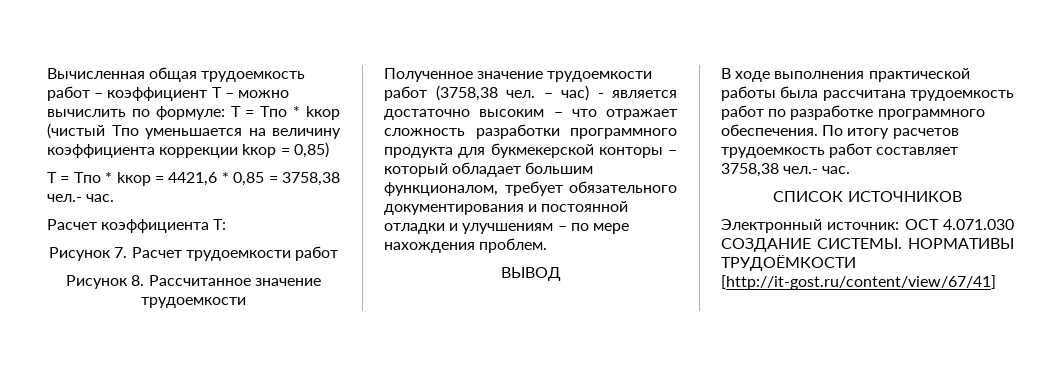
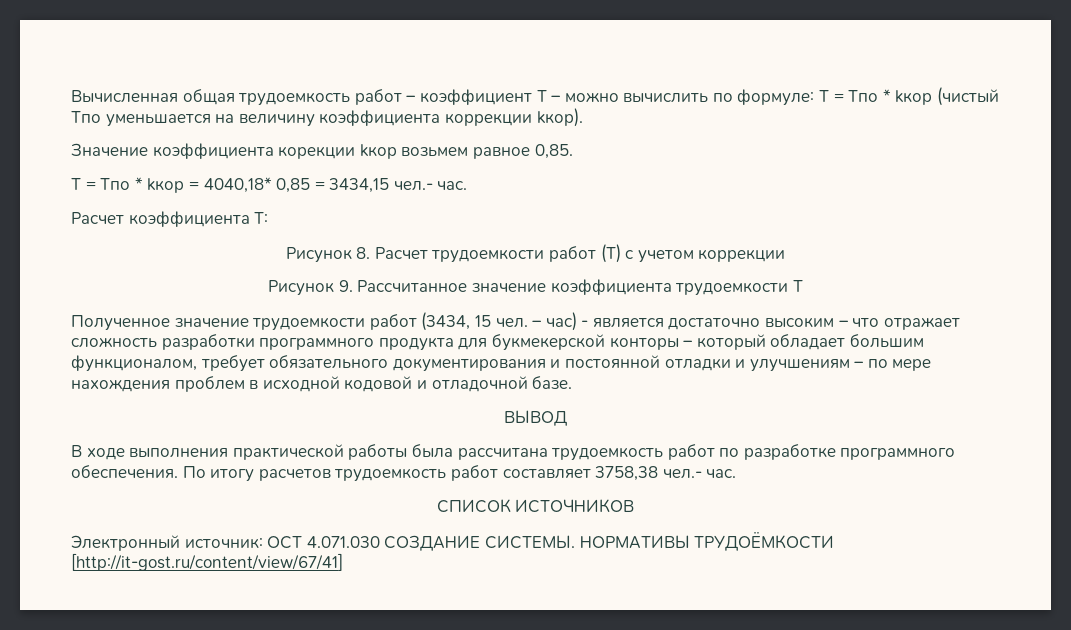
[242,142,329,158] kкор = 0,85) -> [536,108,583,127] [71,143,573,159] kкор). // Значение коэффициента корекции kкор возьмем равное 0,85.
[168,172,229,186] 4421,6 * -> [203,177,272,193] 4040,18*
[282,172,340,186] 3758,38 -> [329,178,390,193] 3434,15
[114,247,128,258] 7. -> [356,247,371,259] 8.
[66,275,145,289] // Рисунок 8. -> [600,244,786,263] [268,280,353,296] (T) с учетом коррекции // Рисунок 9.
[141,297,246,308] трудоемкости -> [550,279,803,296] коэффициента трудоемкости T
[435,85,498,101] (3758,38 -> [421,312,491,331] (3434, 15
[479,238,548,253] проблем. -> [174,376,573,392] проблем в исходной кодовой и отладочной базе.

